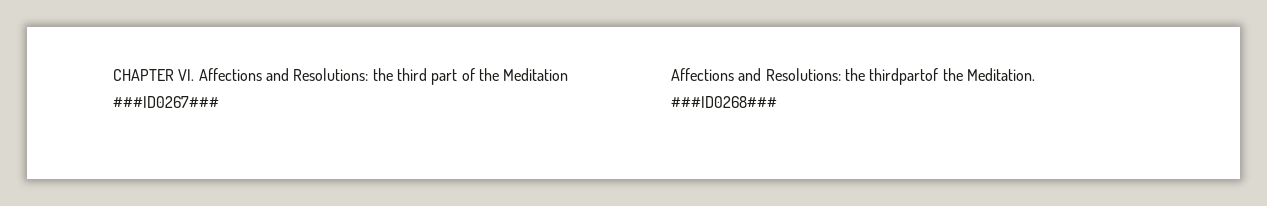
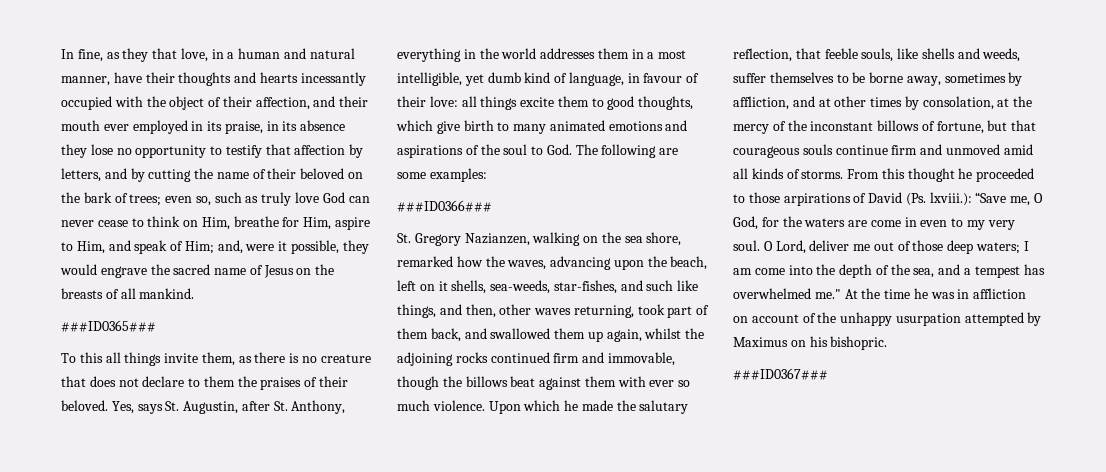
[113,68,569,85] [113,96,219,108] [671,68,1035,85] [671,96,777,108] CHAPTER VI. Affections and Resolutions: the third part of the Meditation // ###ID0267### // Affections and Resolutions: the thirdpartof the Meditation. // ###ID0268### -> [61,48,355,62] [61,72,366,86] [61,96,369,110] [61,120,346,134] [61,144,364,158] [61,168,364,182] [61,192,370,206] [61,216,371,230] [61,240,369,254] [60,264,335,278] [61,288,195,299] [61,320,156,332] [61,352,371,366] [61,376,349,390] [61,400,346,414] [397,48,687,62] [397,72,700,86] [397,96,694,110] [396,120,688,134] [397,144,679,158] [397,168,487,182] [397,200,492,212] [397,232,682,246] [397,256,708,270] [397,280,699,294] [397,304,710,318] [397,328,705,342] [397,352,675,366] [397,376,691,390] [397,400,689,414] [733,48,1021,62] [733,72,1023,86] [733,96,1033,110] [733,120,1037,134] [733,144,1033,158] [733,168,1035,182] [733,192,1044,206] [733,216,1015,230] [733,240,1029,254] [733,264,1045,278] [733,288,1027,299] [733,312,1042,326] [733,336,888,350] [733,368,828,380] In fine, as they that love, in a human and natural manner, have their thoughts and hearts incessantly occupied with the object of their affection, and their mouth ever employed in its praise, in its absence they lose no opportunity to testify that affection by letters, and by cutting the name of their beloved on the bark of trees; even so, such as truly love God can never cease to think on Him, breathe for Him, aspire to Him, and speak of Him; and, were it possible, they would engrave the sacred name of Jesus on the breasts of all mankind. // ###ID0365### // To this all things invite them, as there is no creature that does not declare to them the praises of their beloved. Yes, says St. Augustin, after St. Anthony, everything in the world addresses them in a most intelligible, yet dumb kind of language, in favour of their love: all things excite them to good thoughts, which give birth to many animated emotions and aspirations of the soul to God. The following are some examples: // ###ID0366### // St. Gregory Nazianzen, walking on the sea shore, remarked how the waves, advancing upon the beach, left on it shells, sea-weeds, star-fishes, and such like things, and then, other waves returning, took part of them back, and swallowed them up again, whilst the adjoining rocks continued firm and immovable, though the billows beat against them with ever so much violence. Upon which he made the salutary reflection, that feeble souls, like shells and weeds, suffer themselves to be borne away, sometimes by affliction, and at other times by consolation, at the mercy of the inconstant billows of fortune, but that courageous souls continue firm and unmoved amid all kinds of storms. From this thought he proceeded to those arpirations of David (Ps. lxviii.): “Save me, O God, for the waters are come in even to my very soul. O Lord, deliver me out of those deep waters; I am come into the depth of the sea, and a tempest has overwhelmed me." At the time he was in affliction on account of the unhappy usurpation attempted by Maximus on his bishopric. // ###ID0367###

